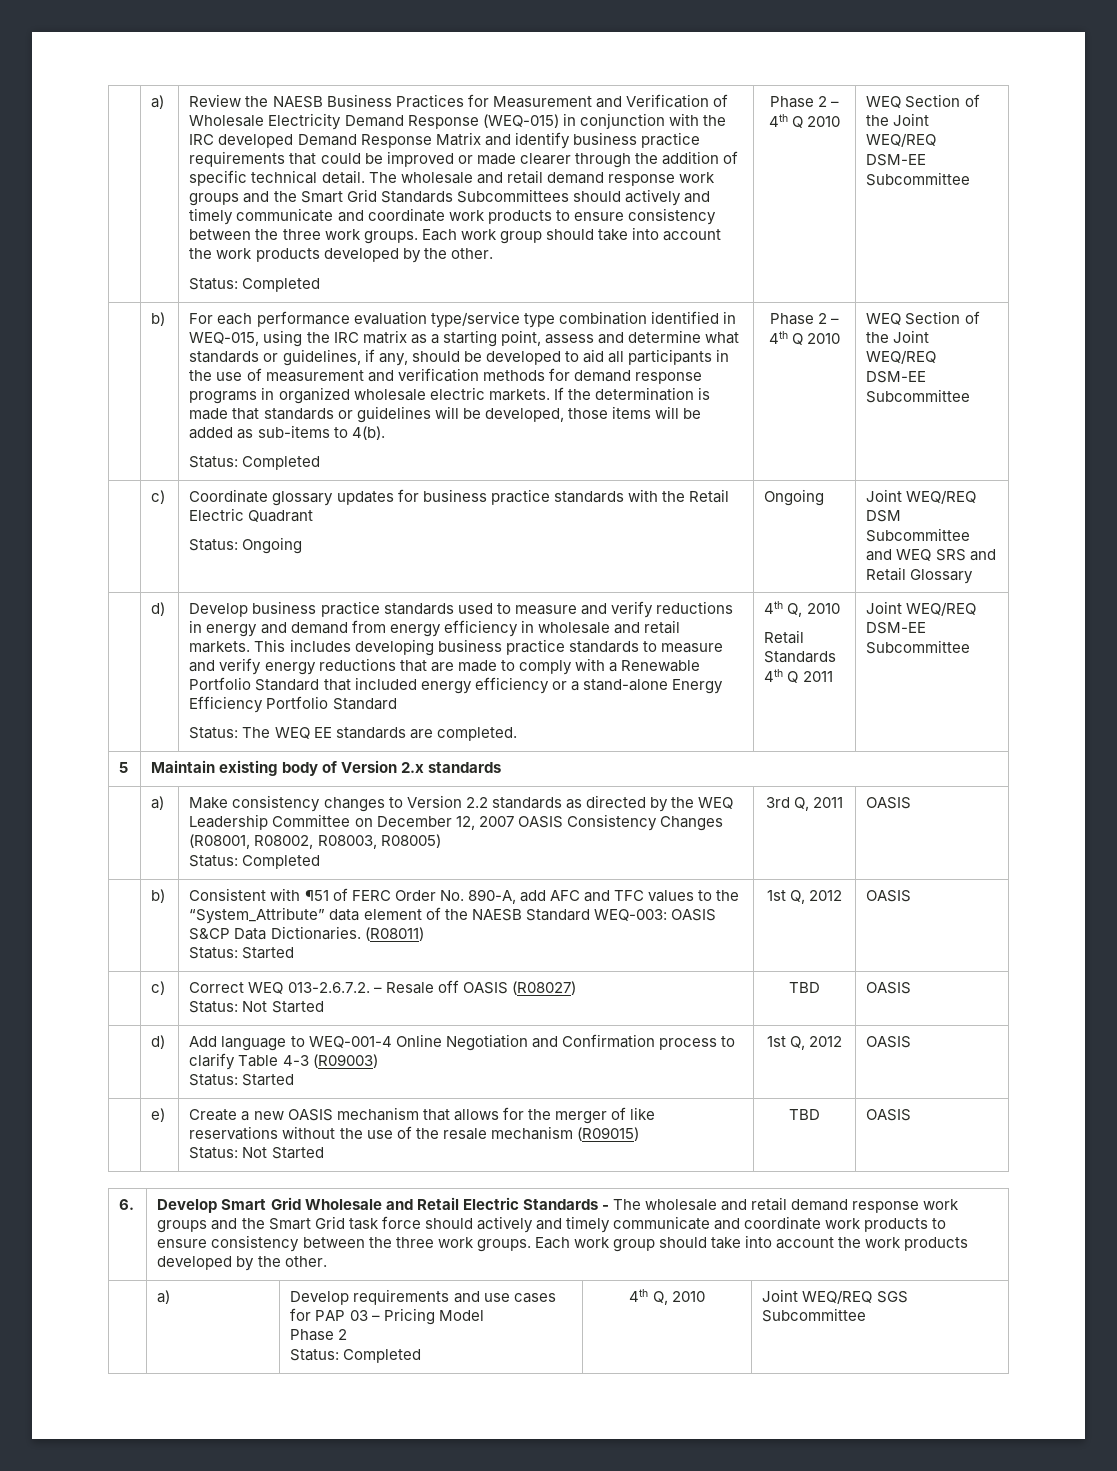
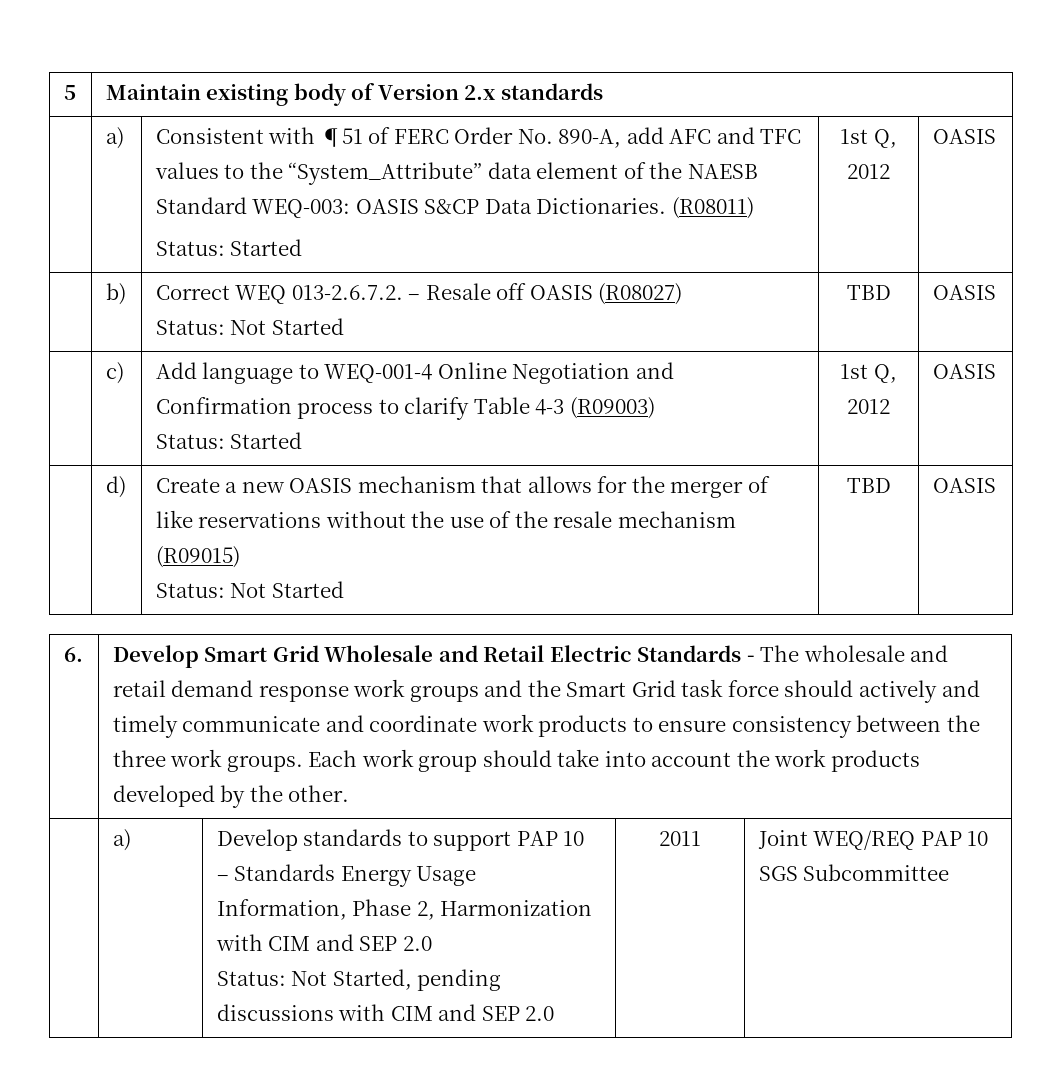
[151,95,165,109] [189,94,728,108] [189,113,726,130] [189,132,700,149] [189,151,738,168] [189,170,715,186] [189,189,710,206] [189,208,716,225] [189,227,721,244] [189,248,493,263] [189,278,321,292] [769,96,840,108] [768,114,841,128] [866,94,980,108] [866,113,930,126] [866,133,937,147] [866,154,927,166] [866,172,971,186] [151,312,166,326] [189,311,736,328] [189,330,740,347] [189,349,730,366] [189,368,702,384] [189,387,710,404] [189,406,701,423] [189,425,385,440] [189,456,321,470] [769,313,840,325] [768,331,841,345] [866,311,980,325] [866,330,930,343] [866,350,937,364] [866,371,927,383] [866,389,971,403] [151,490,166,504] [189,489,729,506] [189,508,314,522] [189,537,303,554] [764,489,825,506] [866,489,977,504] [866,510,902,522] [866,528,971,542] [866,549,996,561] [866,567,974,584] [151,602,166,616] [189,601,733,618] [189,620,680,637] [189,639,723,656] [189,658,700,675] [189,677,723,694] [189,696,397,713] [189,727,517,741] [764,601,840,617] [764,630,805,644] [764,651,837,663] [764,669,833,683] [866,601,977,616] [866,622,927,634] [866,640,971,654] | a) | Review the NAESB Business Practices for Measurement and Verification of Wholesale Electricity Demand Response (WEQ-015) in conjunction with the IRC developed Demand Response Matrix and identify business practice requirements that could be improved or made clearer through the addition of specific technical detail. The wholesale and retail demand response work groups and the Smart Grid Standards Subcommittees should actively and timely communicate and coordinate work products to ensure consistency between the three work groups. Each work group should take into account the work products developed by the other. // Status: Completed | Phase 2 – 4th Q 2010 | WEQ Section of the Joint WEQ/REQ DSM-EE Subcommittee // | b) | For each performance evaluation type/service type combination identified in WEQ-015, using the IRC matrix as a starting point, assess and determine what standards or guidelines, if any, should be developed to aid all participants in the use of measurement and verification methods for demand response programs in organized wholesale electric markets. If the determination is made that standards or guidelines will be developed, those items will be added as sub-items to 4(b). // Status: Completed | Phase 2 – 4th Q 2010 | WEQ Section of the Joint WEQ/REQ DSM-EE Subcommittee // | c) | Coordinate glossary updates for business practice standards with the Retail Electric Quadrant // Status: Ongoing | Ongoing | Joint WEQ/REQ DSM Subcommittee and WEQ SRS and Retail Glossary // | d) | Develop business practice standards used to measure and verify reductions in energy and demand from energy efficiency in wholesale and retail markets. This includes developing business practice standards to measure and verify energy reductions that are made to comply with a Renewable Portfolio Standard that included energy efficiency or a stand-alone Energy Efficiency Portfolio Standard // Status: The WEQ EE standards are completed. | 4th Q, 2010 // Retail Standards 4th Q 2011 | Joint WEQ/REQ DSM-EE Subcommittee // -> (63, 92) none
[189,795,733,812] [189,814,723,831] [189,834,441,849] [189,855,321,869] [765,797,844,811] [866,797,912,809] [151,889,166,903] | Make consistency changes to Version 2.2 standards as directed by the WEQ Leadership Committee on December 12, 2007 OASIS Consistency Changes (R08001, R08002, R08003, R08005) // Status: Completed | 3rd Q, 2011 | OASIS // | b) -> (124, 138) none
[151,981,166,995] c) -> [105,283,126,305] b)
[151,1035,166,1049] d) -> [105,362,124,384] c)
[151,1108,166,1122] e) -> [105,476,126,498] d)
[353,1289,556,1305] [290,1308,484,1325] [290,1329,348,1341] [290,1349,422,1363] [629,1289,705,1305] [762,1289,873,1304] requirements and use cases for PAP 03 – Pricing Model // Phase 2 // Status: Completed | 4th Q, 2010 | Joint WEQ/REQ -> [303,829,585,851] [216,864,477,887] [216,899,593,920] [215,934,432,951] [216,969,502,991] [216,1004,555,1021] [659,831,701,846] [757,830,989,850] standards to support PAP 10 – Standards Energy Usage Information, Phase 2, Harmonization with CIM and SEP 2.0 // Status: Not Started, pending discussions with CIM and SEP 2.0 | 2011 | Joint WEQ/REQ PAP 10

